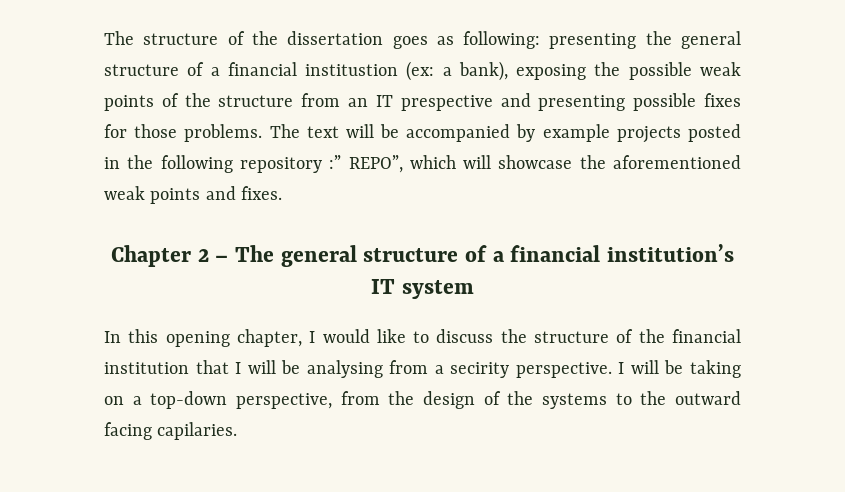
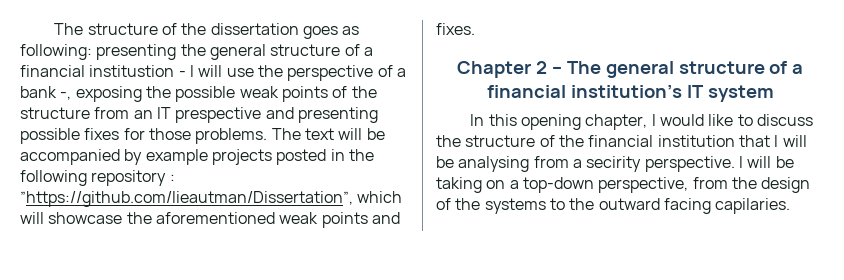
[406,61,508,81] (ex: a bank), -> [178,65,406,81] [20,86,72,100] - I will use the perspective of a bank -,
[329,155,403,173] :” REPO”, -> [169,174,175,182] [20,191,353,207] : ”https://github.com/lieautman/Dissertation”,

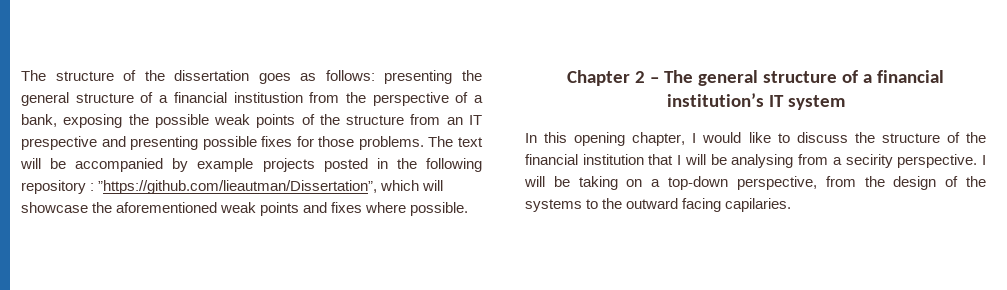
[20,44,92,60] following: -> [325,70,375,81] follows:
[178,65,254,77] - I will use -> [309,92,340,103] from
[20,86,72,100] bank -, -> [21,114,57,127] bank,
[436,23,475,35] fixes. -> [331,202,469,216] fixes where possible.

